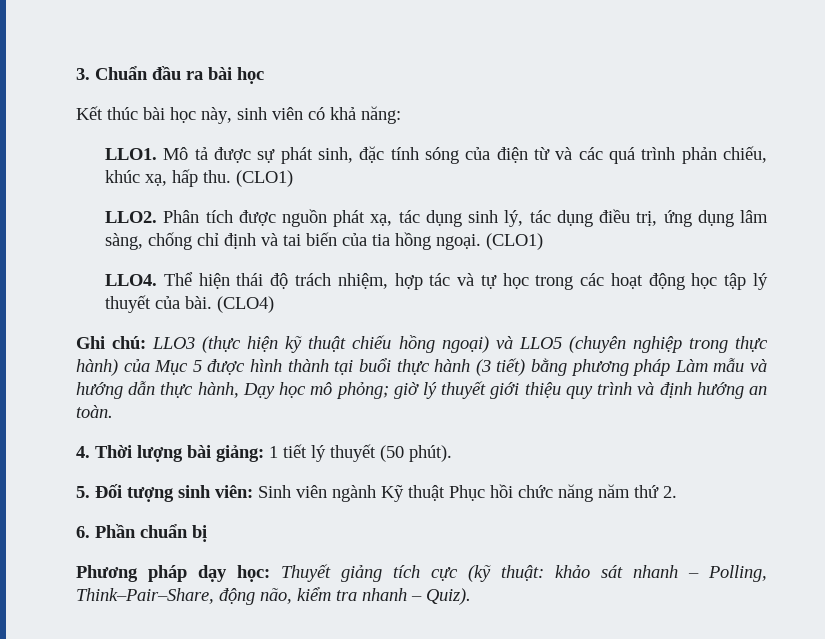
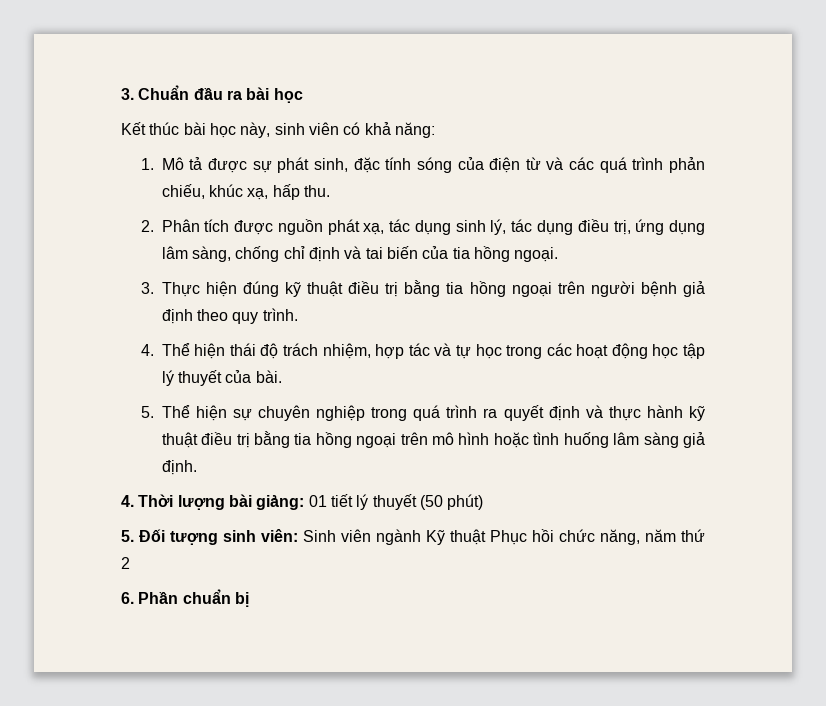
[105,148,158,160] LLO1. -> [140,158,154,170] 1.
[236,170,294,187] [105,211,158,223] (CLO1) // LLO2. -> [140,220,154,232] // 2.
[486,233,544,250] [105,274,158,286] (CLO1) // LLO4. -> [140,280,706,297] [161,308,298,324] [140,344,154,356] // 3. Thực hiện đúng kỹ thuật điều trị bằng tia hồng ngoại trên người bệnh giả định theo quy trình. // 4.
[217,296,275,313] [76,335,769,353] [76,358,767,376] [76,381,767,399] [76,405,113,418] (CLO4) // Ghi chú: LLO3 (thực hiện kỹ thuật chiếu hồng ngoại) và LLO5 (chuyên nghiệp trong thực hành) của Mục 5 được hình thành tại buổi thực hành (3 tiết) bằng phương pháp Làm mẫu và hướng dẫn thực hành, Dạy học mô phỏng; giờ lý thuyết giới thiệu quy trình và định hướng an toàn. -> [140,405,706,421] [161,431,706,448] [161,460,197,475] // 5. Thể hiện sự chuyên nghiệp trong quá trình ra quyết định và thực hành kỹ thuật điều trị bằng tia hồng ngoại trên mô hình hoặc tình huống lâm sàng giả định.
[269,446,278,458] 1 -> [308,495,327,507] 01
[409,445,452,462] phút). -> [447,494,484,510] phút)
[558,484,593,502] năng -> [600,529,640,545] năng,
[663,486,677,498] 2. -> [121,557,130,569] 2
[76,564,767,582] [76,587,471,605] // Phương pháp dạy học: Thuyết giảng tích cực (kỹ thuật: khảo sát nhanh – Polling, Think–Pair–Share, động não, kiểm tra nhanh – Quiz). -> (249, 599) none

